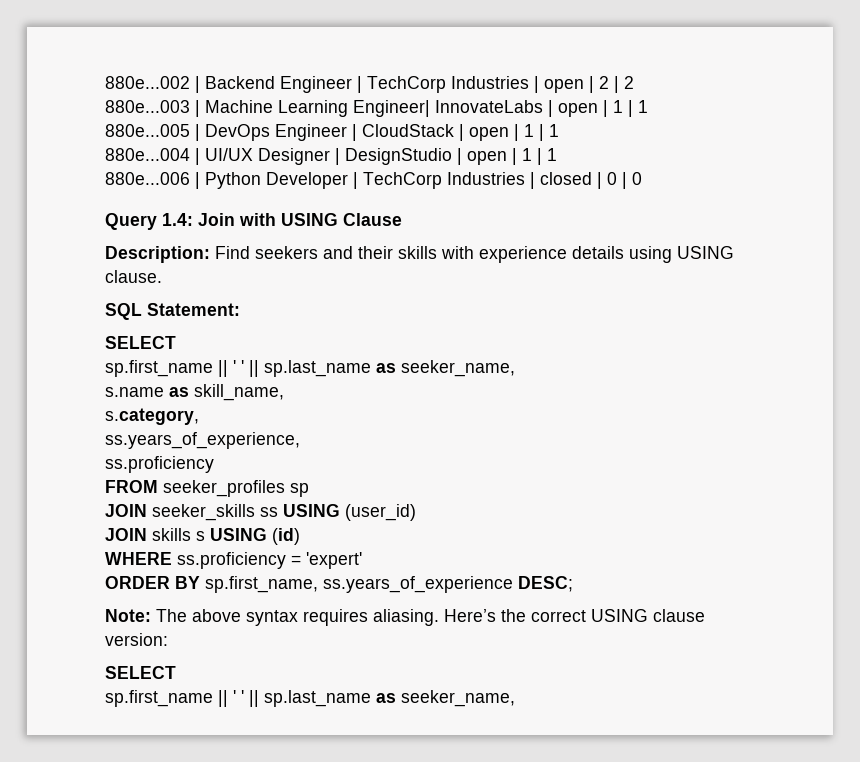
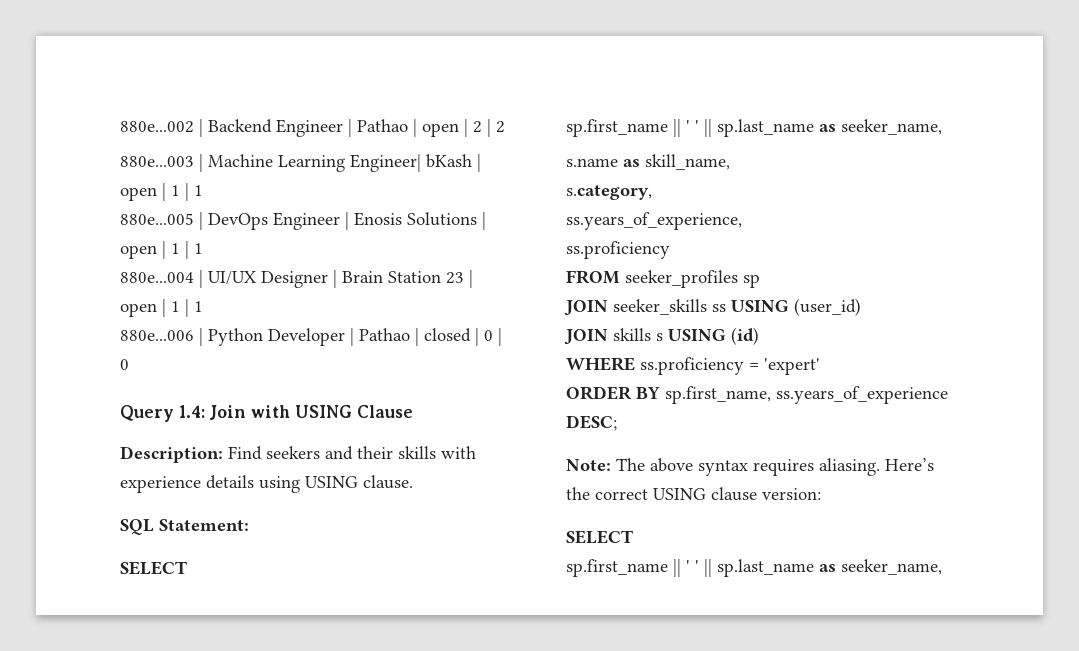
[367,76,529,93] TechCorp Industries -> [357,119,408,132] Pathao
[435,100,543,113] InnovateLabs -> [426,154,472,168] bKash
[362,124,454,137] CloudStack -> [354,212,477,226] Enosis Solutions
[345,148,452,165] DesignStudio -> [342,271,464,284] Brain Station 23
[363,172,525,189] TechCorp Industries -> [359,328,410,341] Pathao

